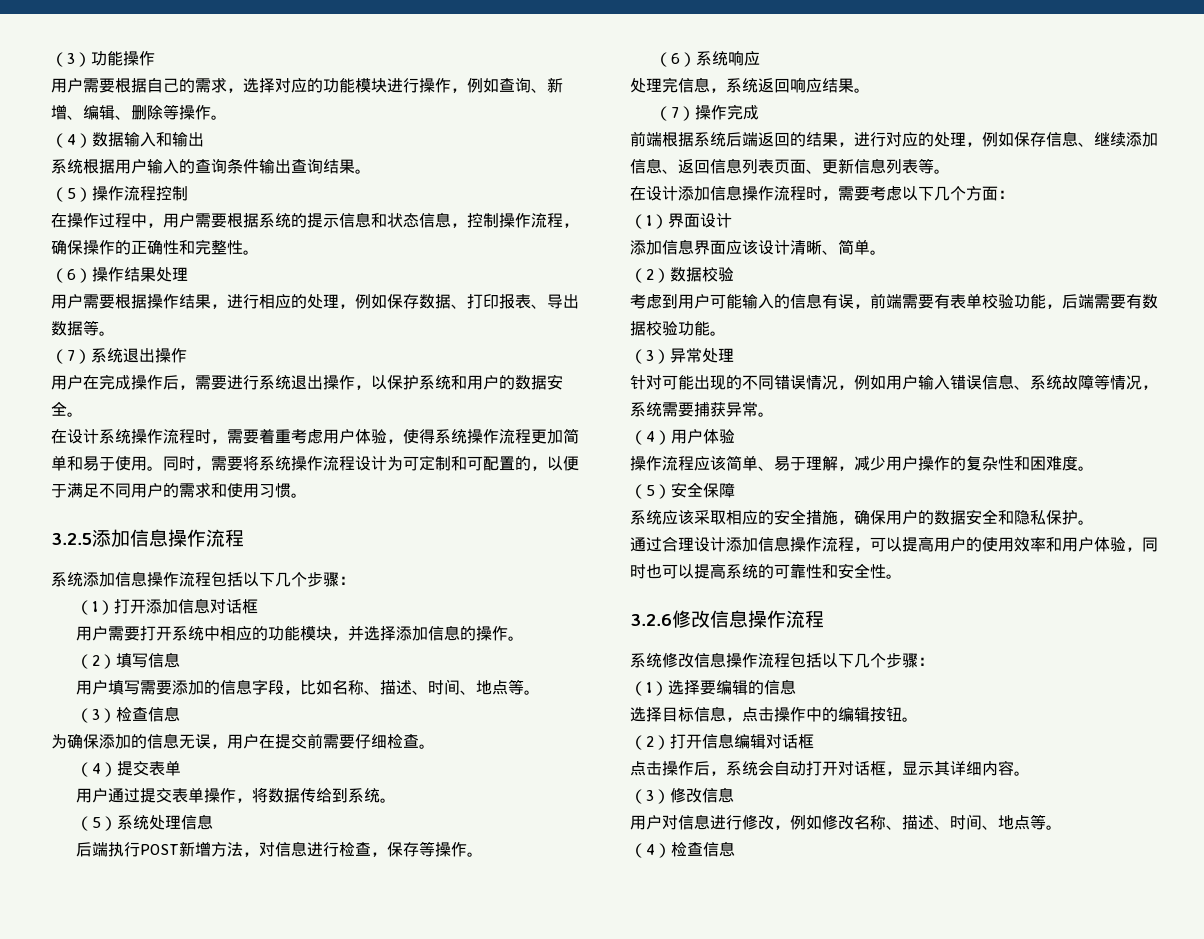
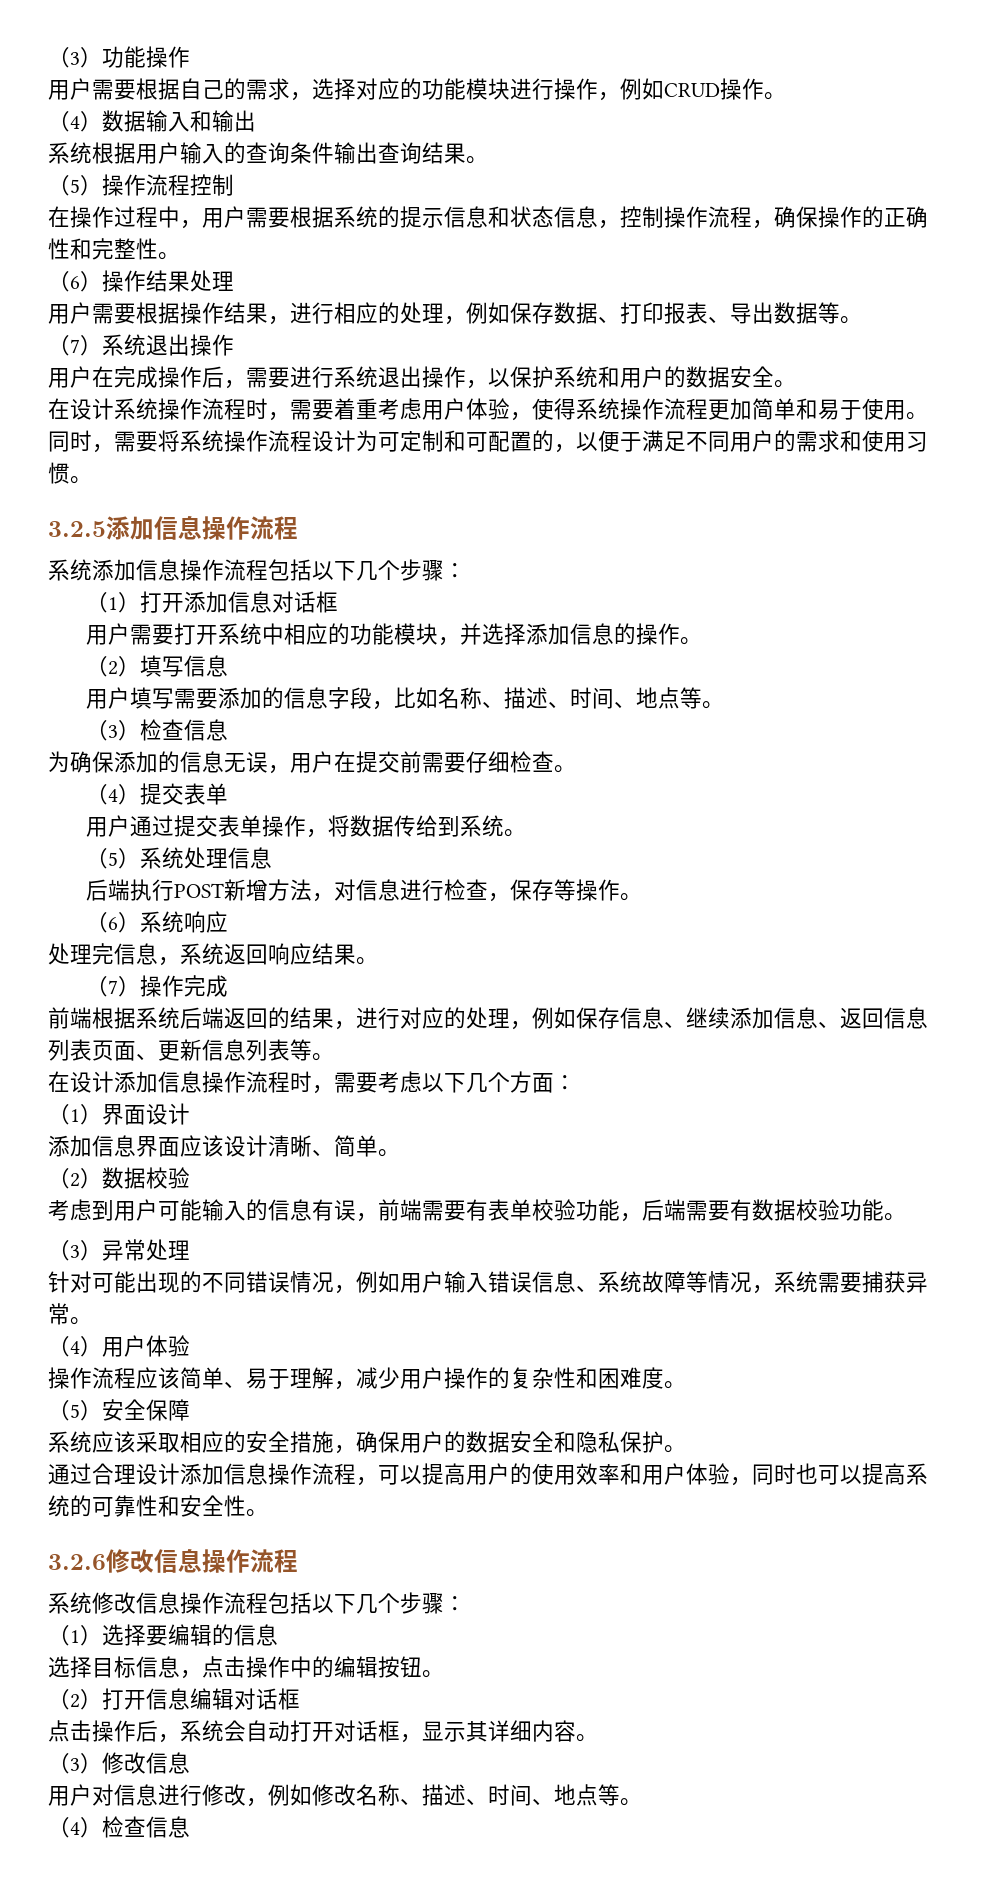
[499,77,563,93] [51,104,179,120] 查询、新增、编辑、删除等 -> [664,83,720,97] CRUD

